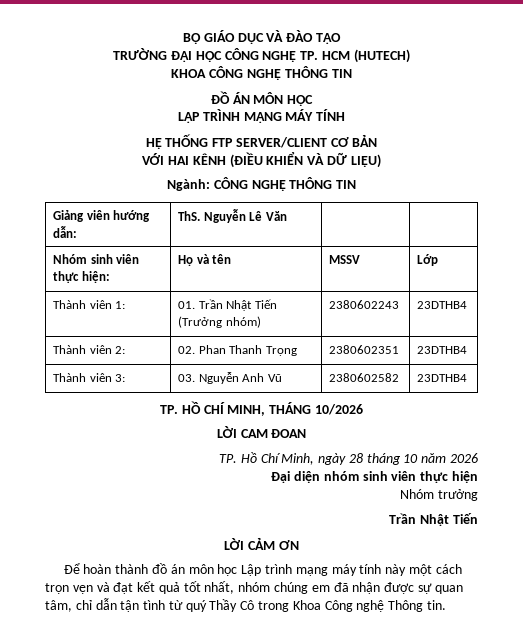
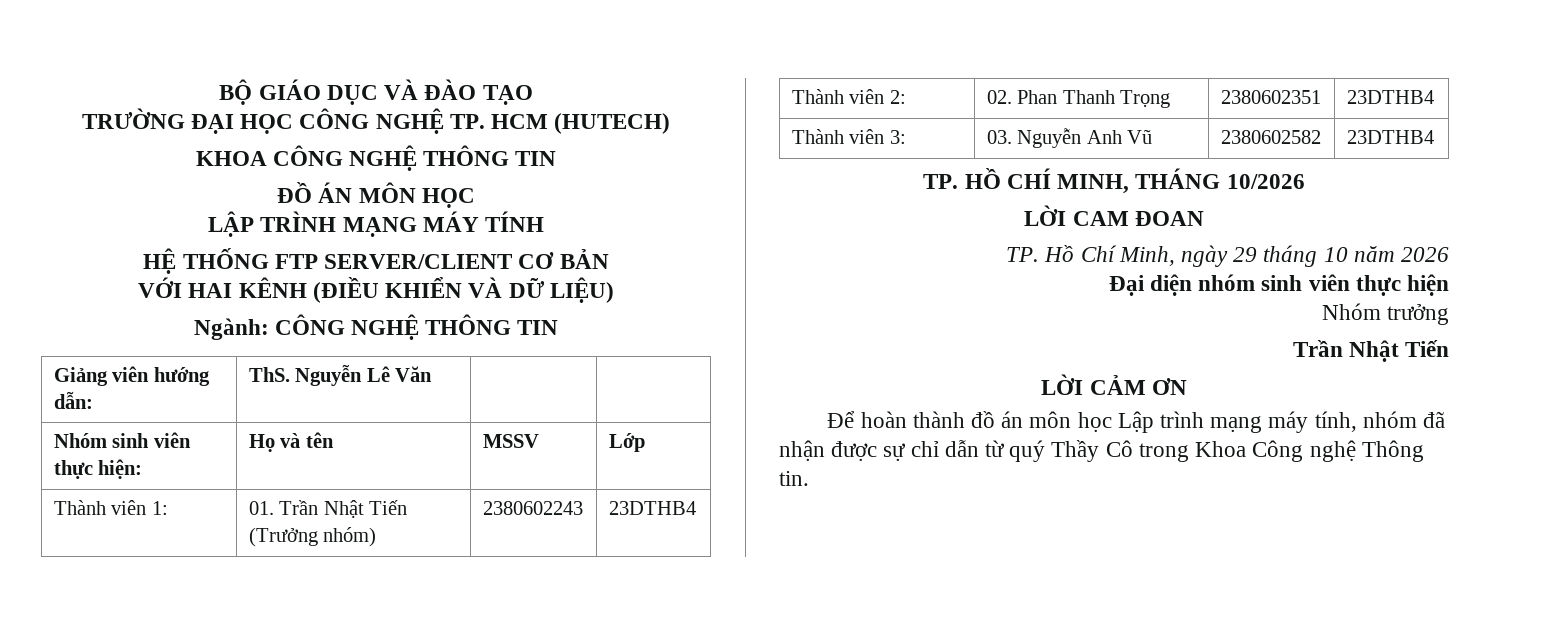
[348,453,363,463] 28 -> [1233,247,1258,262] 29
[359,564,462,576] [45,581,463,594] [45,598,166,612] tính này một cách trọn vẹn và đạt kết quả tốt nhất, nhóm chúng em đã nhận được sự quan tâm, chỉ dẫn tận tình -> [1314,411,1446,432] [779,440,979,461] tính, nhóm đã nhận được sự chỉ dẫn

